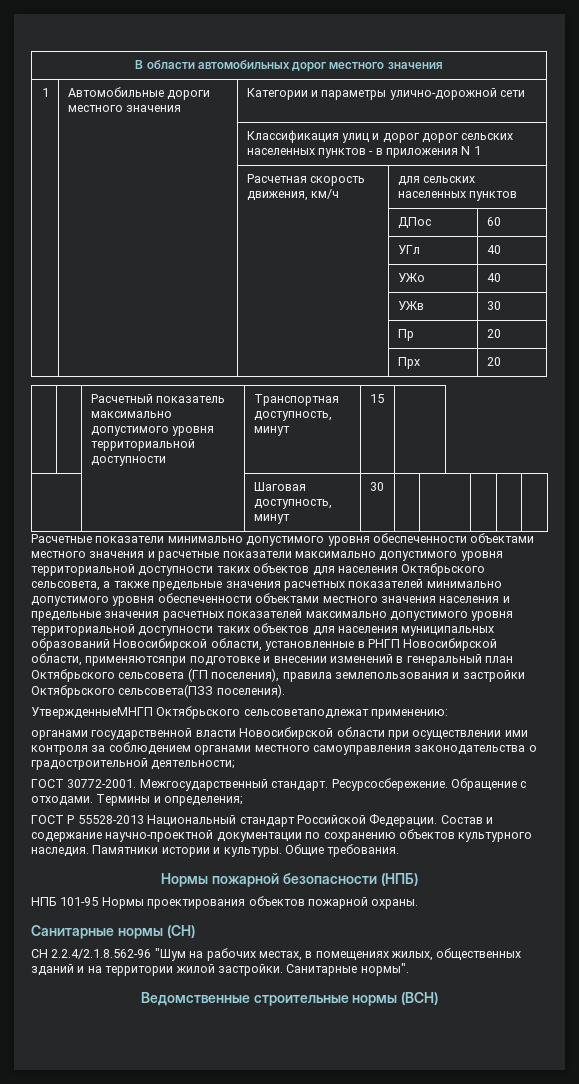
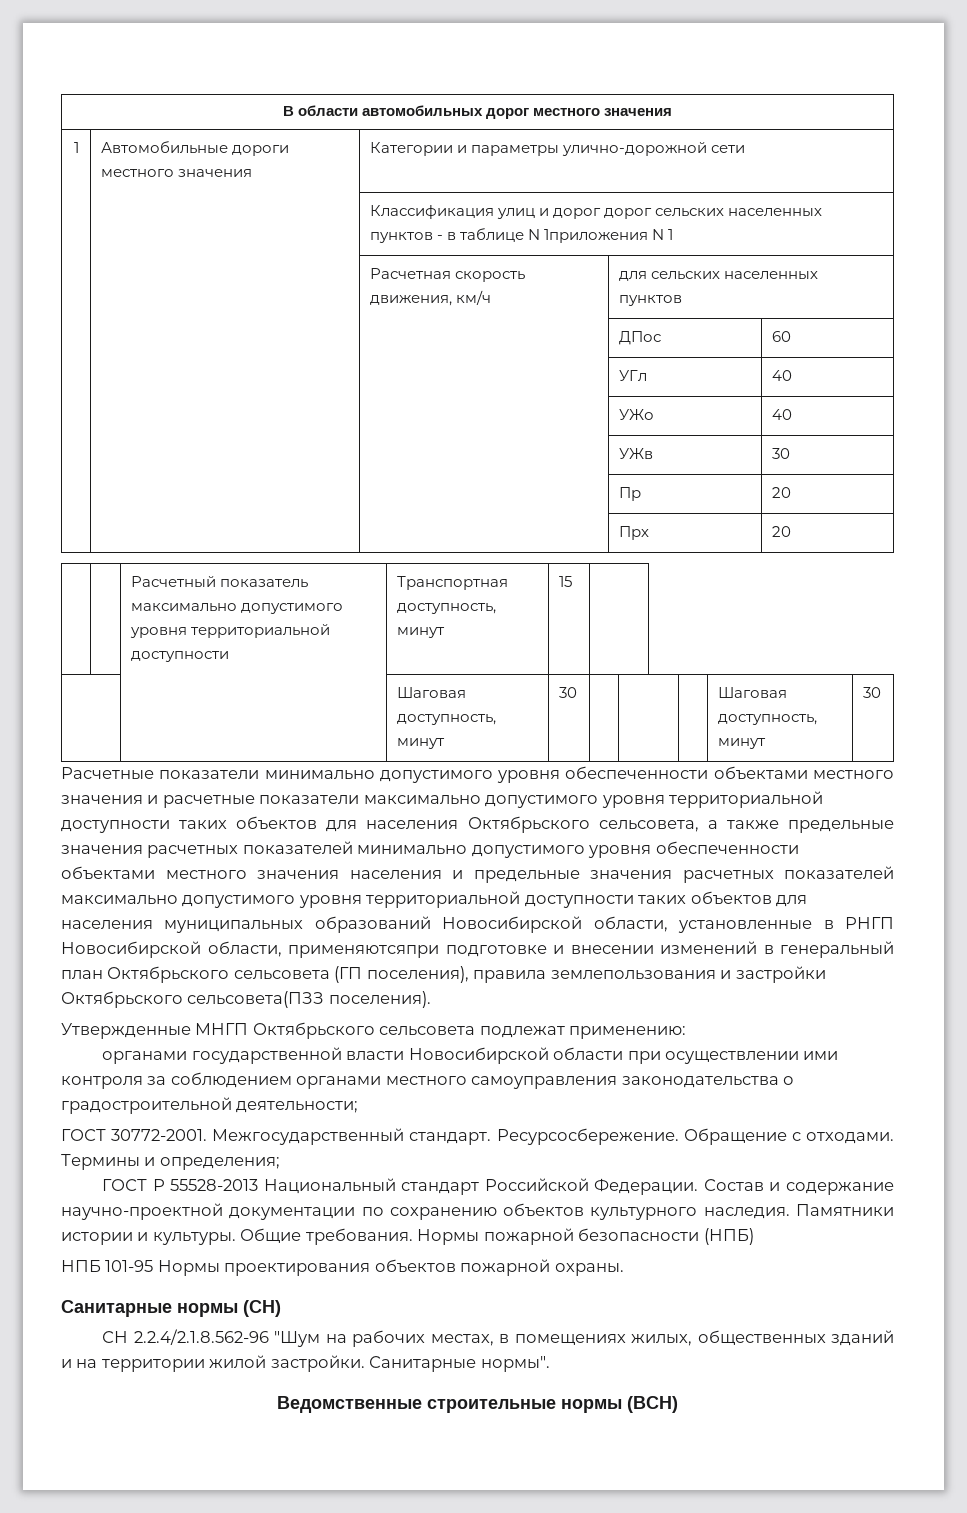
[386,148,459,158] приложения -> [459,228,648,243] таблице N 1приложения
(384, 486) | -> [717,687,787,698] [717,714,817,725] [717,738,766,749] [862,687,881,698] Шаговая доступность, минут | 30
[31,706,369,719] УтвержденныеМНГП Октябрьского сельсоветаподлежат -> [61,1022,565,1039] Утвержденные МНГП Октябрьского сельсовета подлежат
(400, 850) // -> (413, 1236) none

